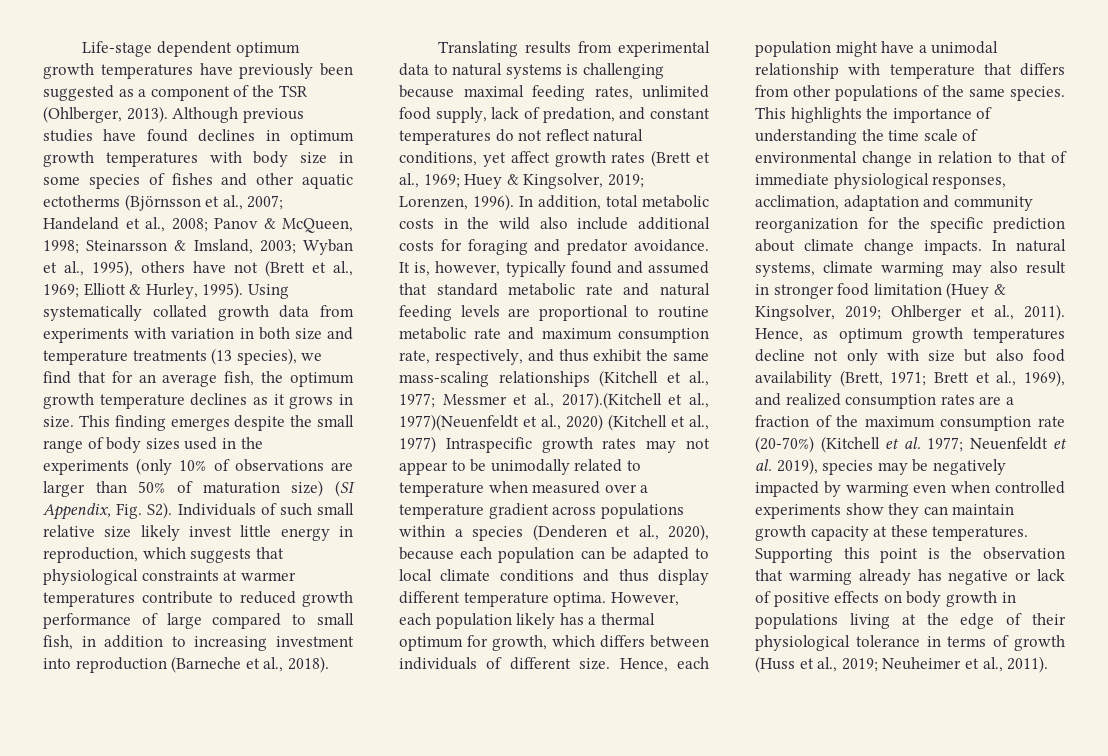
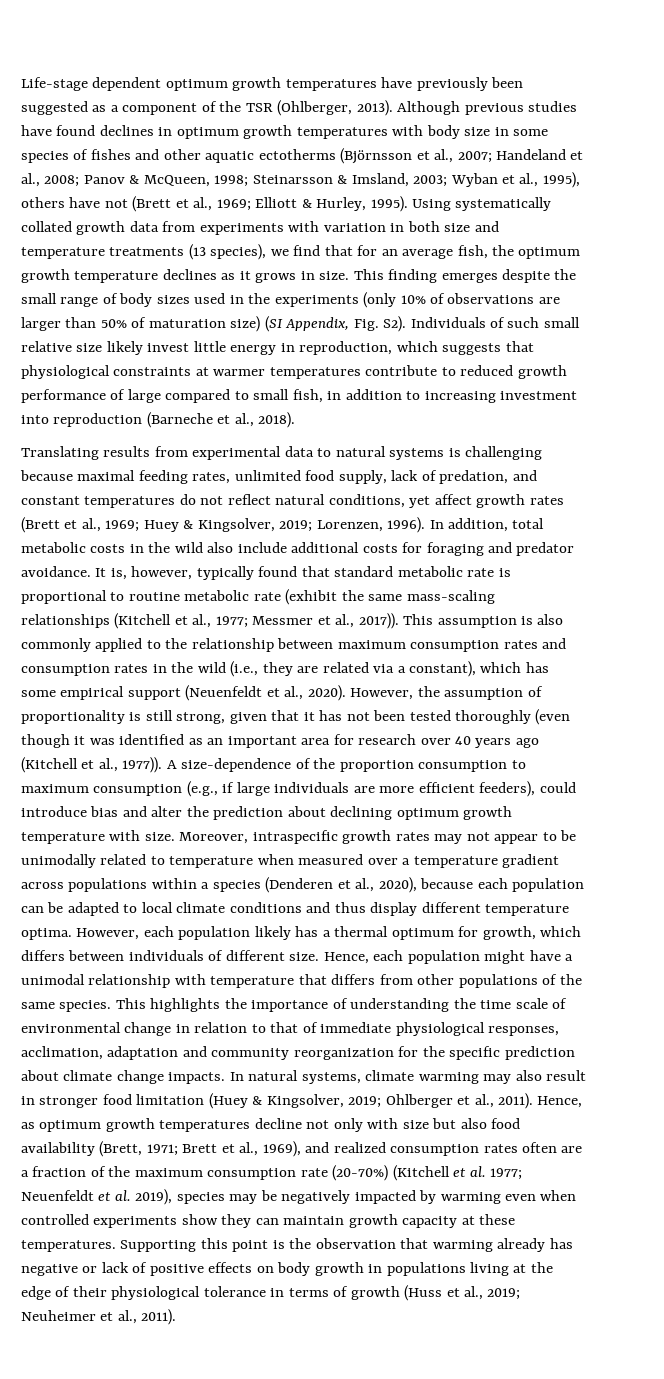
[616,261,709,274] and assumed -> (298, 571) none
[623,283,710,296] [399,305,531,321] and natural feeding levels are -> [498,568,511,577] is
[508,327,709,343] [399,349,643,365] and maximum consumption rate, respectively, and thus exhibit -> [285,589,338,605] (exhibit
[561,392,709,409] [399,414,709,431] [399,436,532,453] 2017).(Kitchell et al., 1977)(Neuenfeldt et al., 2020) (Kitchell et al., 1977) Intraspecific -> [358,613,564,629] [21,638,567,652] [21,661,549,677] [21,685,543,701] [21,709,571,725] [21,734,539,748] [21,757,526,773] [21,781,576,797] [21,806,513,820] [21,830,338,844] 2017)). This assumption is also commonly applied to the relationship between maximum consumption rates and consumption rates in the wild (i.e., they are related via a constant), which has some empirical support (Neuenfeldt et al., 2020). However, the assumption of proportionality is still strong, given that it has not been tested thoroughly (even though it was identified as an important area for research over 40 years ago (Kitchell et al., 1977)). A size-dependence of the proportion consumption to maximum consumption (e.g., if large individuals are more efficient feeders), could introduce bias and alter the prediction about declining optimum growth temperature with size. Moreover, intraspecific
(975, 399) none -> [522,1142,558,1153] often

